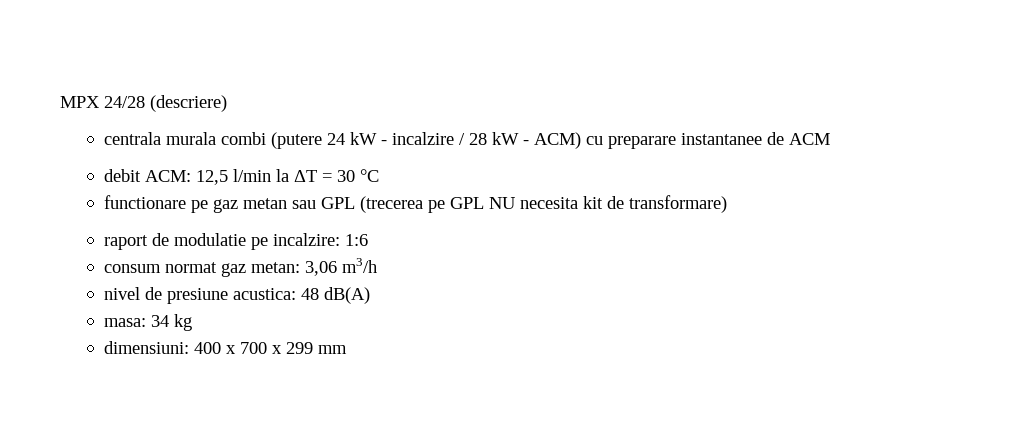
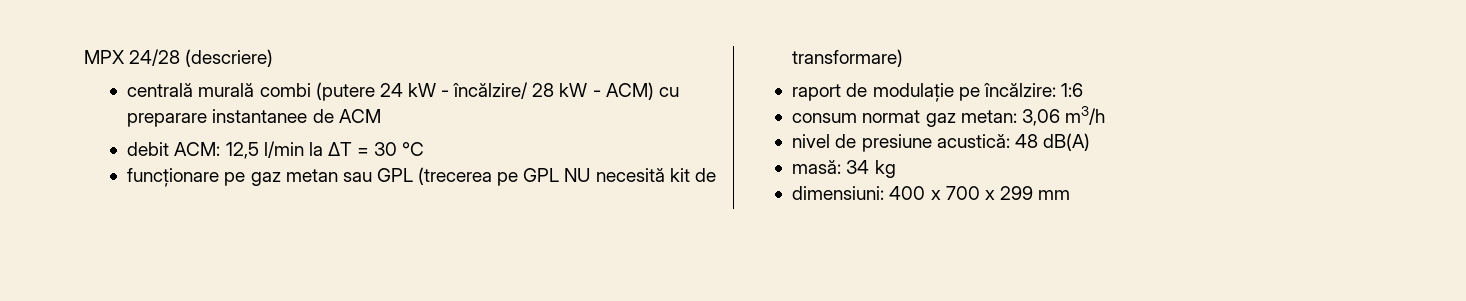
[104,132,217,145] centrala murala -> [127,83,255,97] centrală murală
[392,132,466,145] incalzire / -> [453,82,529,99] încălzire/
[104,195,187,209] functionare -> [127,168,220,187] funcționare
[520,197,579,209] necesita -> [595,168,665,182] necesită
[174,233,341,250] modulatie pe incalzire: -> [872,83,1056,102] modulație pe încălzire:
[233,288,297,300] acustica: -> [936,134,1010,148] acustică:
[104,318,147,327] masa: -> [792,160,842,174] masă:

